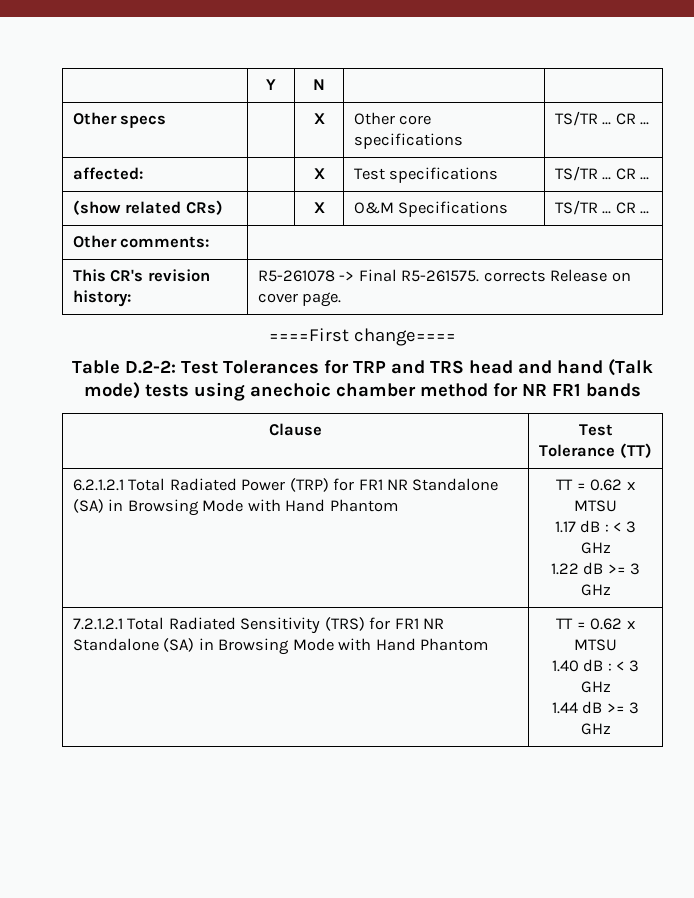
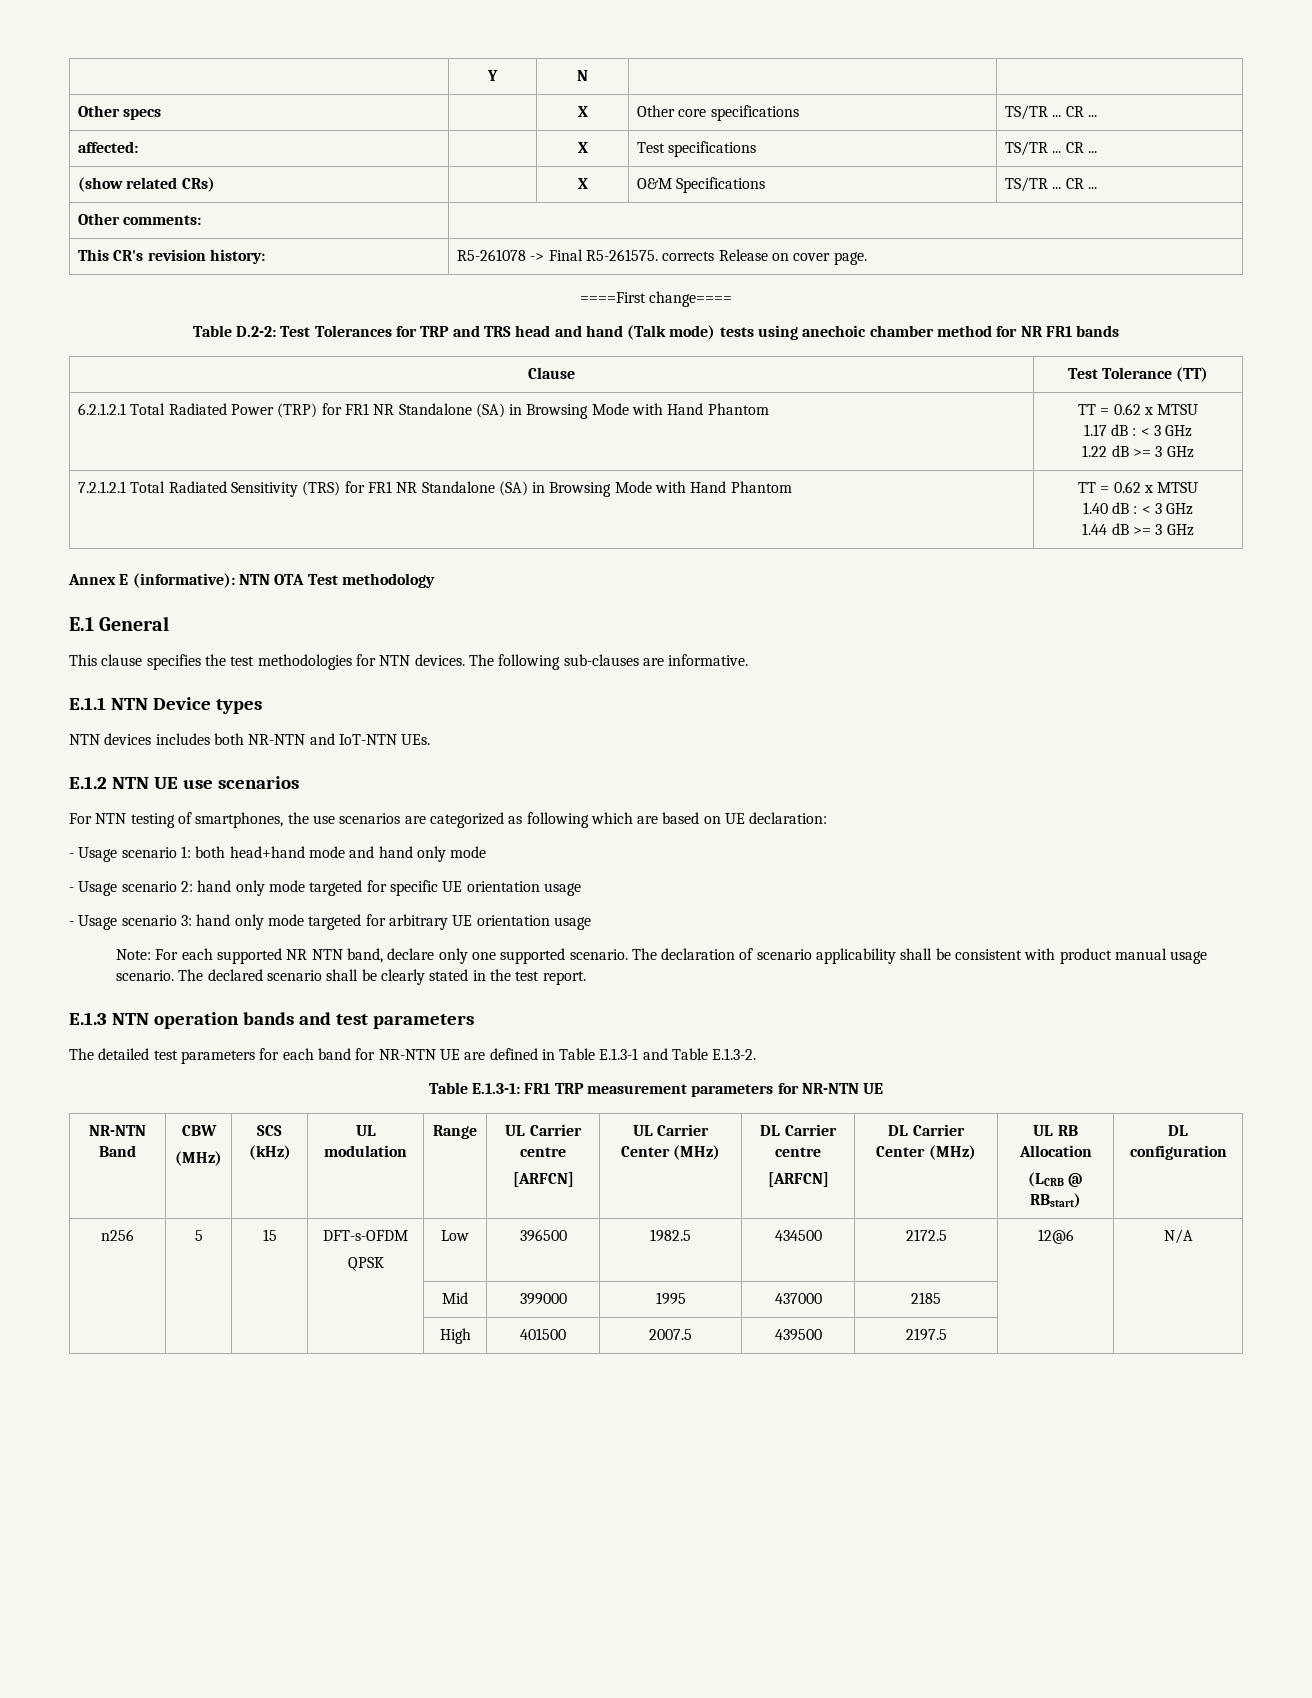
(611, 729) none -> [68,573,435,588] [69,616,170,631] [69,654,749,670] [69,697,262,714] [69,733,431,745] [69,776,299,789] [69,812,828,828] [69,846,487,862] [69,880,581,896] [69,914,591,930] [115,948,1208,964] [115,969,586,985] [69,1012,474,1029] [69,1048,757,1064] [428,1082,884,1097] [89,1125,146,1136] [99,1145,136,1157] [181,1125,217,1136] [175,1151,222,1166] [257,1125,282,1136] [248,1145,291,1160] [355,1125,376,1136] [324,1145,407,1157] [433,1125,477,1139] [505,1124,582,1136] [520,1147,566,1157] [512,1172,574,1187] [632,1124,710,1136] [620,1145,721,1160] [760,1124,837,1136] [775,1147,821,1157] [767,1172,829,1187] [888,1124,965,1136] [876,1145,976,1160] [1033,1125,1078,1136] [1018,1145,1092,1157] [1027,1172,1084,1187] [1030,1193,1081,1208] [1168,1125,1188,1136] [1129,1145,1227,1160] [101,1229,134,1241] [194,1230,203,1241] [262,1229,277,1241] [323,1230,408,1241] [347,1257,384,1271] [441,1230,469,1241] [519,1229,567,1242] [650,1229,691,1242] [774,1230,822,1241] [905,1229,947,1241] [1037,1229,1074,1244] [1163,1229,1193,1244] [442,1292,468,1304] [519,1293,567,1305] [655,1292,686,1305] [774,1293,822,1304] [911,1292,941,1304] [439,1328,471,1344] [520,1328,566,1340] [649,1329,692,1340] [774,1329,822,1341] [905,1328,947,1341] // Annex E (informative): NTN OTA Test methodology // E.1 General // This clause specifies the test methodologies for NTN devices. The following sub-clauses are informative. // E.1.1 NTN Device types // NTN devices includes both NR-NTN and IoT-NTN UEs. // E.1.2 NTN UE use scenarios // For NTN testing of smartphones, the use scenarios are categorized as following which are based on UE declaration: // - Usage scenario 1: both head+hand mode and hand only mode // - Usage scenario 2: hand only mode targeted for specific UE orientation usage // - Usage scenario 3: hand only mode targeted for arbitrary UE orientation usage // Note: For each supported NR NTN band, declare only one supported scenario. The declaration of scenario applicability shall be consistent with product manual usage scenario. The declared scenario shall be clearly stated in the test report. // E.1.3 NTN operation bands and test parameters // The detailed test parameters for each band for NR-NTN UE are defined in Table E.1.3-1 and Table E.1.3-2. // Table E.1.3-1: FR1 TRP measurement parameters for NR-NTN UE // NR-NTN Band | CBW // (MHz) | SCS (kHz) | UL modulation | Range | UL Carrier centre // [ARFCN] | UL Carrier Center (MHz) | DL Carrier centre // [ARFCN] | DL Carrier Center (MHz) | UL RB Allocation // (LCRB @ RBstart) | DL configuration // n256 | 5 | 15 | DFT-s-OFDM // QPSK | Low | 396500 | 1982.5 | 434500 | 2172.5 | 12@6 | N/A // | | | | Mid | 399000 | 1995 | 437000 | 2185 | | // | | | | High | 401500 | 2007.5 | 439500 | 2197.5 | |

